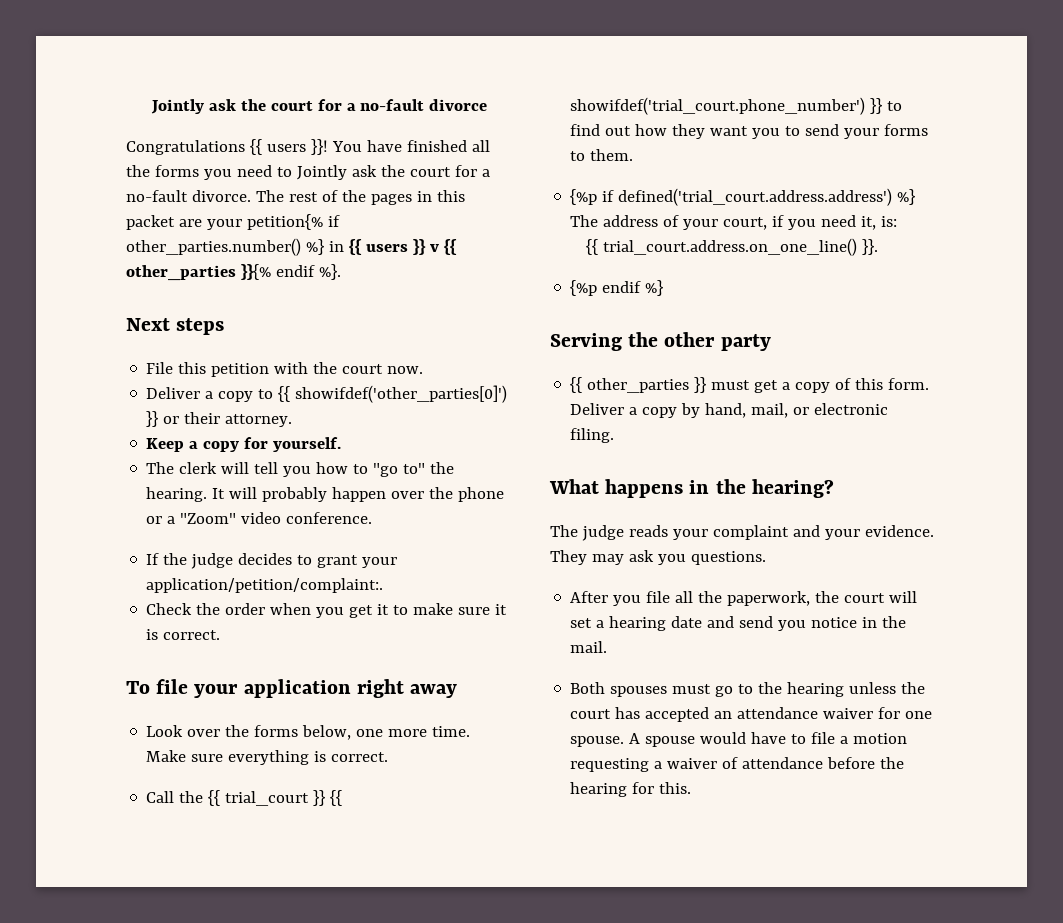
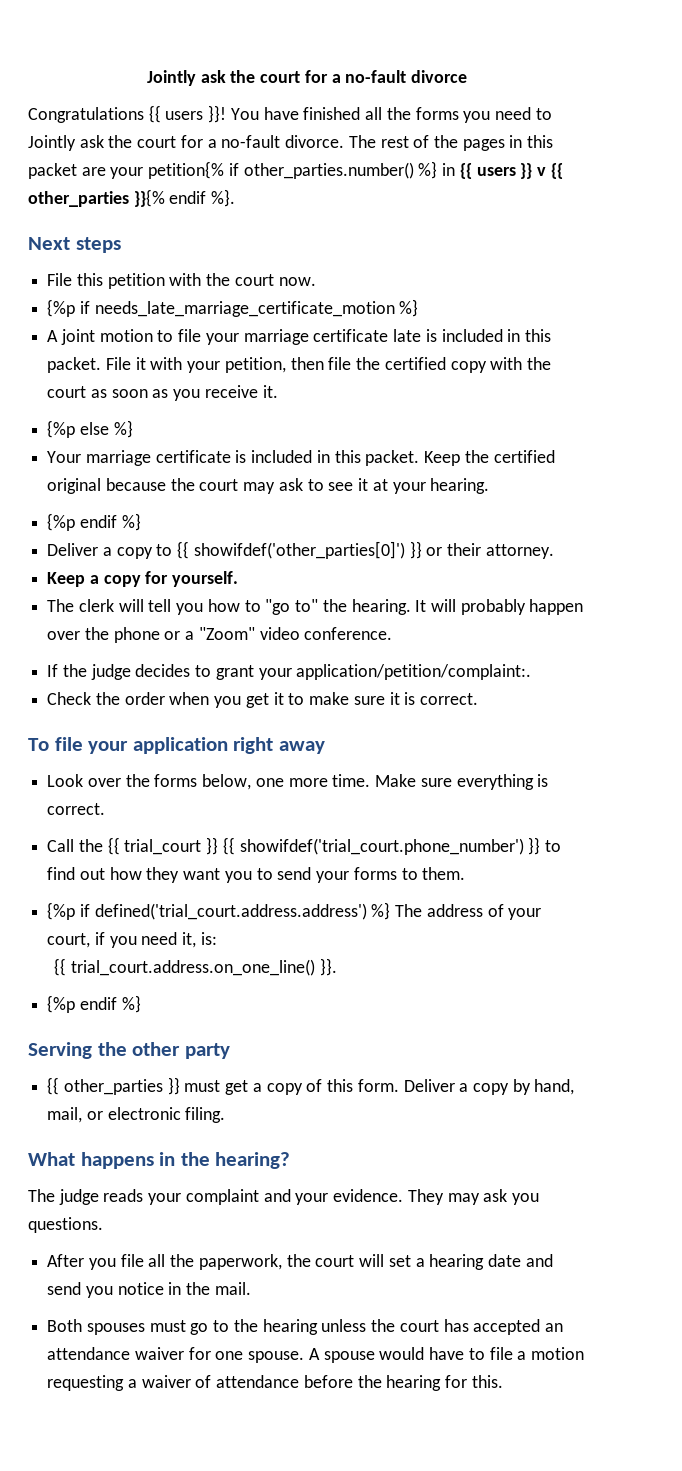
(424, 370) none -> [47,299,419,317] [47,329,551,345] [47,357,551,373] [47,385,278,401] [47,420,133,438] [47,450,555,466] [47,478,490,494] [47,513,141,531] // {%p if needs_late_marriage_certificate_motion %} // A joint motion to file your marriage certificate late is included in this packet. File it with your petition, then file the certified copy with the court as soon as you receive it. // {%p else %} // Your marriage certificate is included in this packet. Keep the certified original because the court may ask to see it at your hearing. // {%p endif %}

